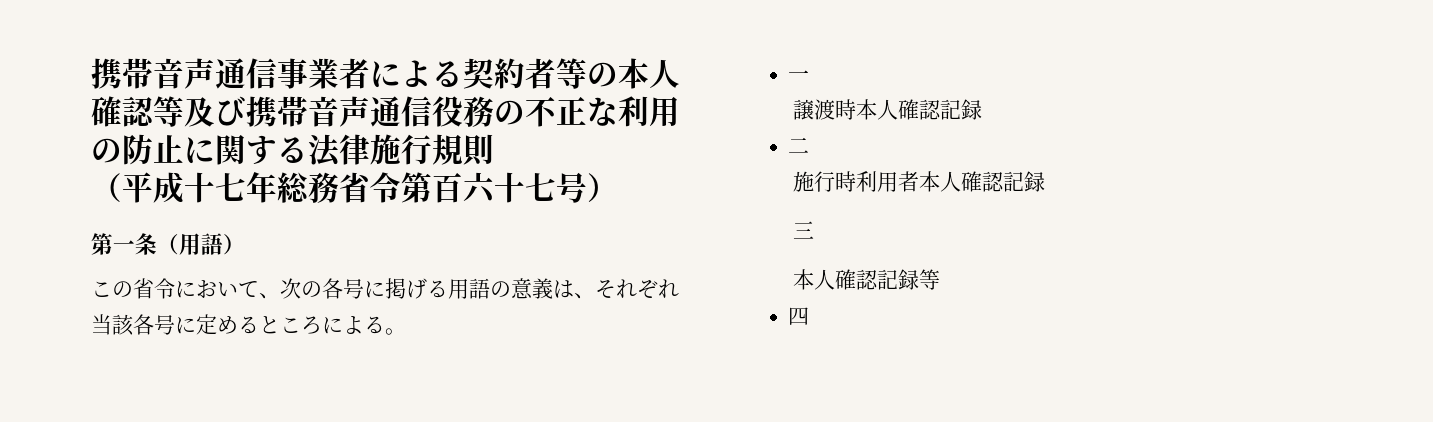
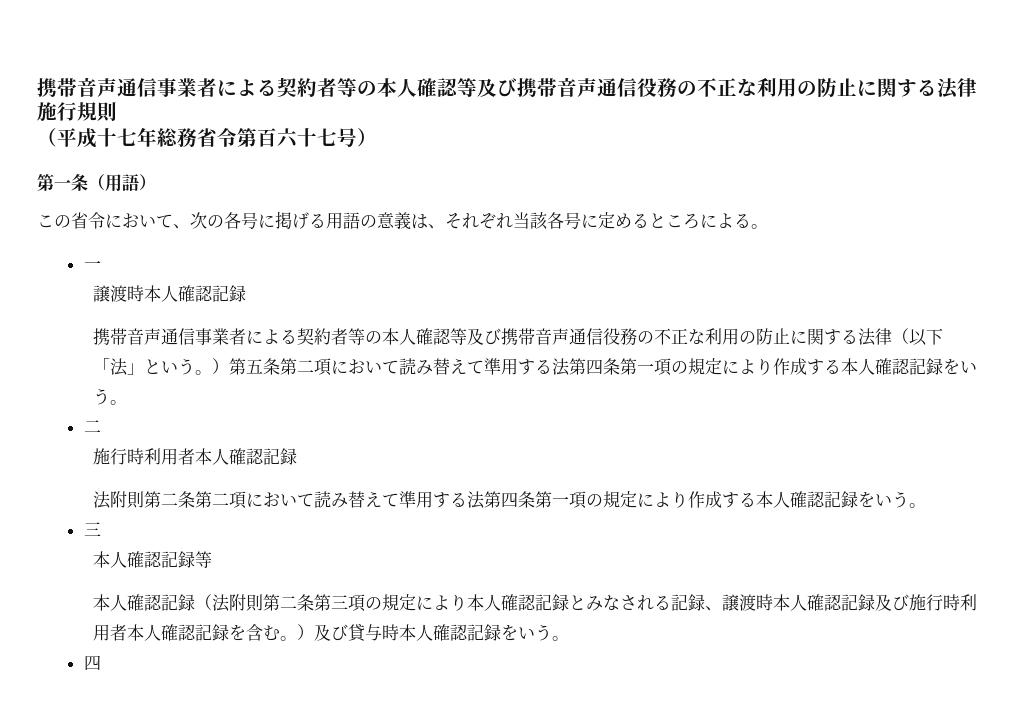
(982, 109) none -> [92,328,943,346] [92,358,977,376] [92,388,127,405] // 携帯音声通信事業者による契約者等の本人確認等及び携帯音声通信役務の不正な利用の防止に関する法律（以下「法」という。）第五条第二項において読み替えて準用する法第四条第一項の規定により作成する本人確認記録をいう。
[792,221,814,239] [792,269,940,290] 三 // 本人確認記録等 -> [92,491,926,509] [83,522,101,536] [92,551,212,568] [92,594,977,612] [92,624,569,642] 法附則第二条第二項において読み替えて準用する法第四条第一項の規定により作成する本人確認記録をいう。 // 三 // 本人確認記録等 // 本人確認記録（法附則第二条第三項の規定により本人確認記録とみなされる記録、譲渡時本人確認記録及び施行時利用者本人確認記録を含む。）及び貸与時本人確認記録をいう。

